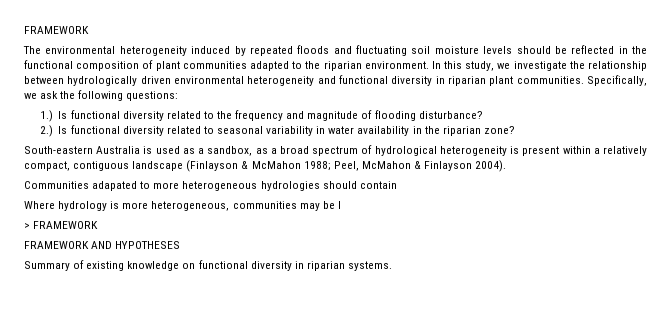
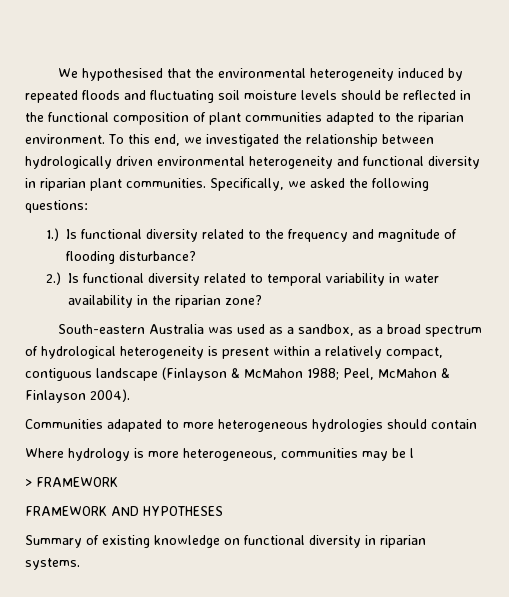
[24,26,89,34] [23,46,41,54] FRAMEWORK // The -> [57,68,214,81] We hypothesised that the
[431,61,567,71] In this study, we investigate -> [108,134,279,147] To this end, we investigated
[40,91,59,99] ask -> [310,178,345,188] asked
[217,126,264,134] seasonal -> [266,273,322,286] temporal
[143,146,153,154] is -> [207,327,233,334] was

